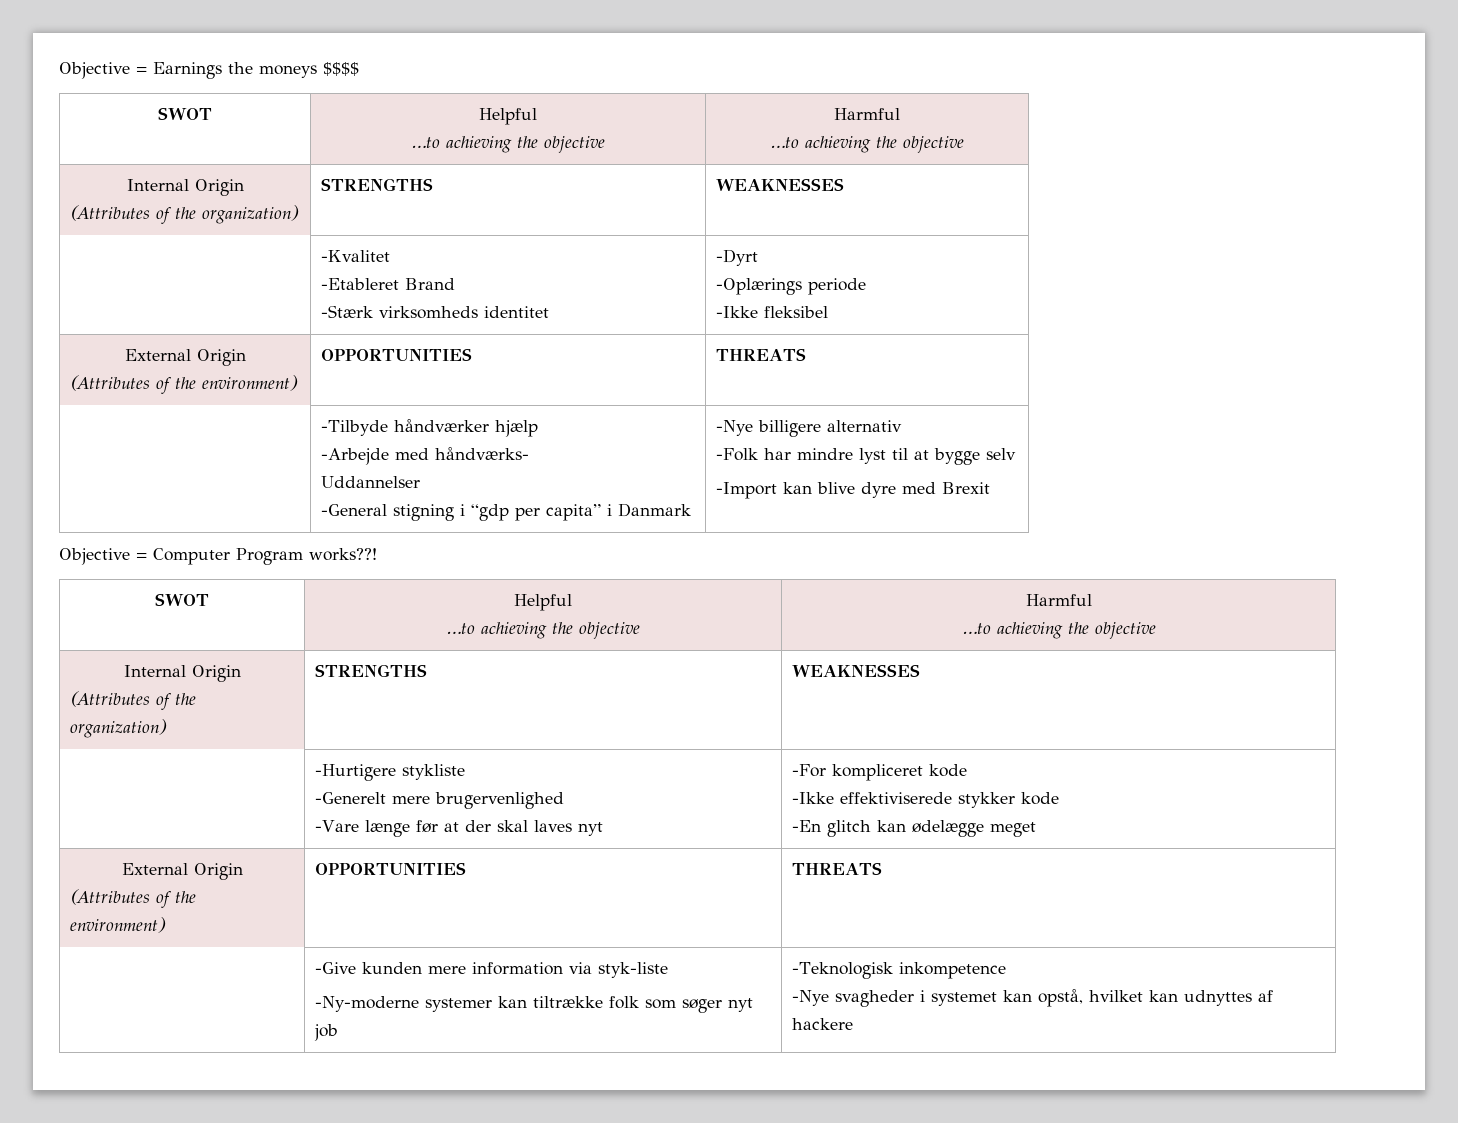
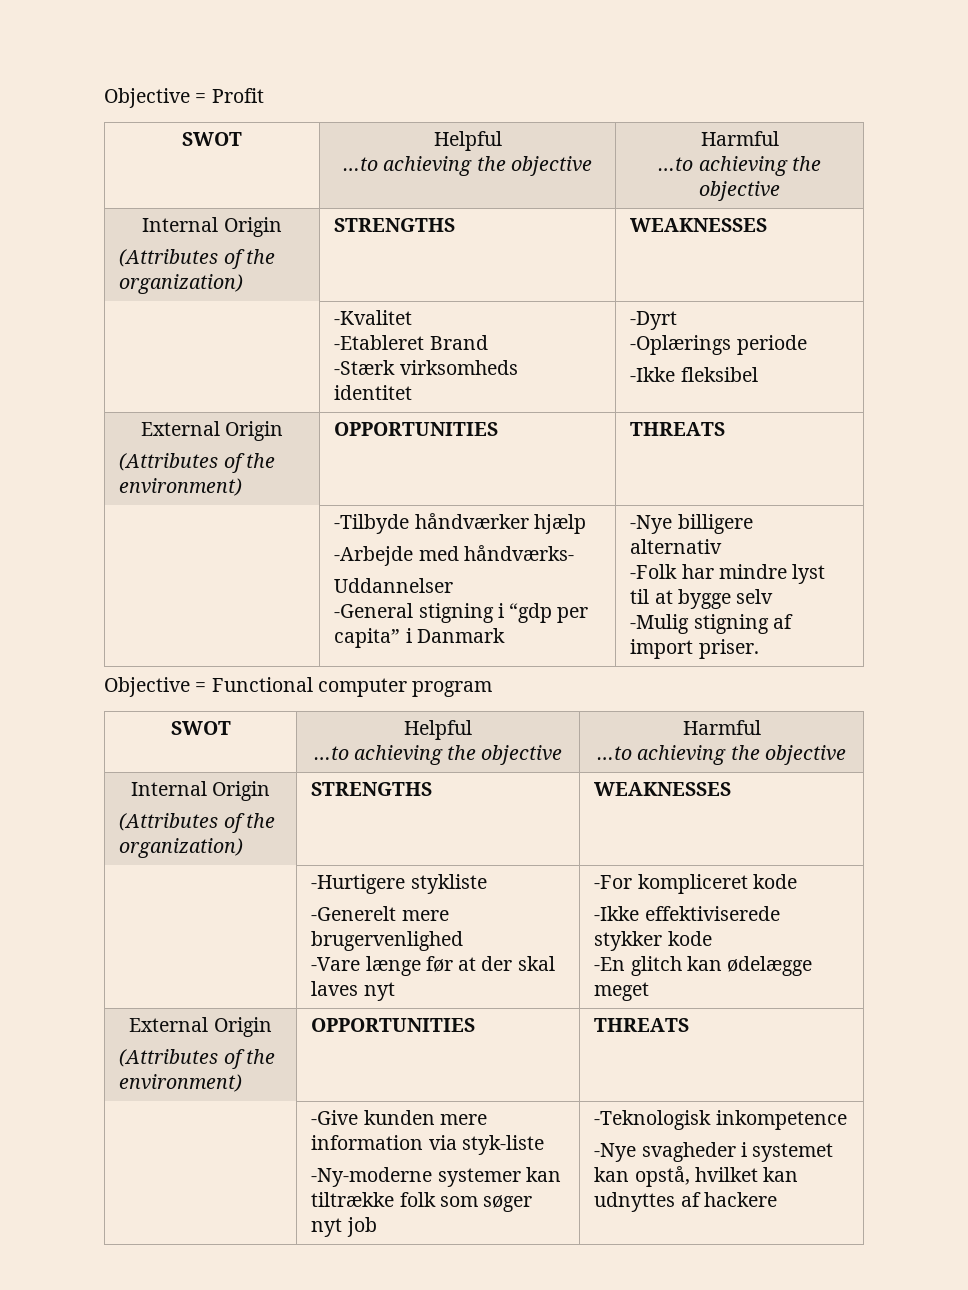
[59,62,359,79] Objective = Earnings the moneys $$$$ -> [104,88,264,108] Objective = Profit
[716,482,991,499] [59,548,377,565] -Import kan blive dyre med Brexit // Objective = Computer Program works??! -> [630,614,793,634] [630,639,759,659] [104,677,493,697] -Mulig stigning af import priser. // Objective = Functional computer program

